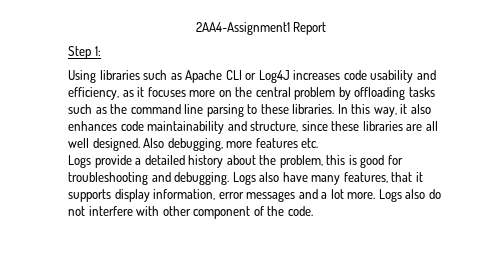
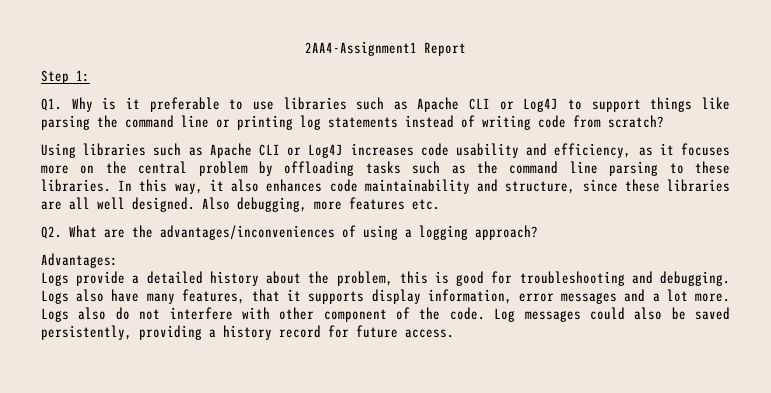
(101, 51) none -> [41,97,730,112] [41,115,664,130] // Q1. Why is it preferable to use libraries such as Apache CLI or Log4J to support things like parsing the command line or printing log statements instead of writing code from scratch?
(319, 143) none -> [41,225,538,240] [41,253,118,268] // Q2. What are the advantages/inconveniences of using a logging approach? // Advantages:
(313, 211) none -> [494,307,730,322] [41,325,454,340] Log messages could also be saved persistently, providing a history record for future access.

